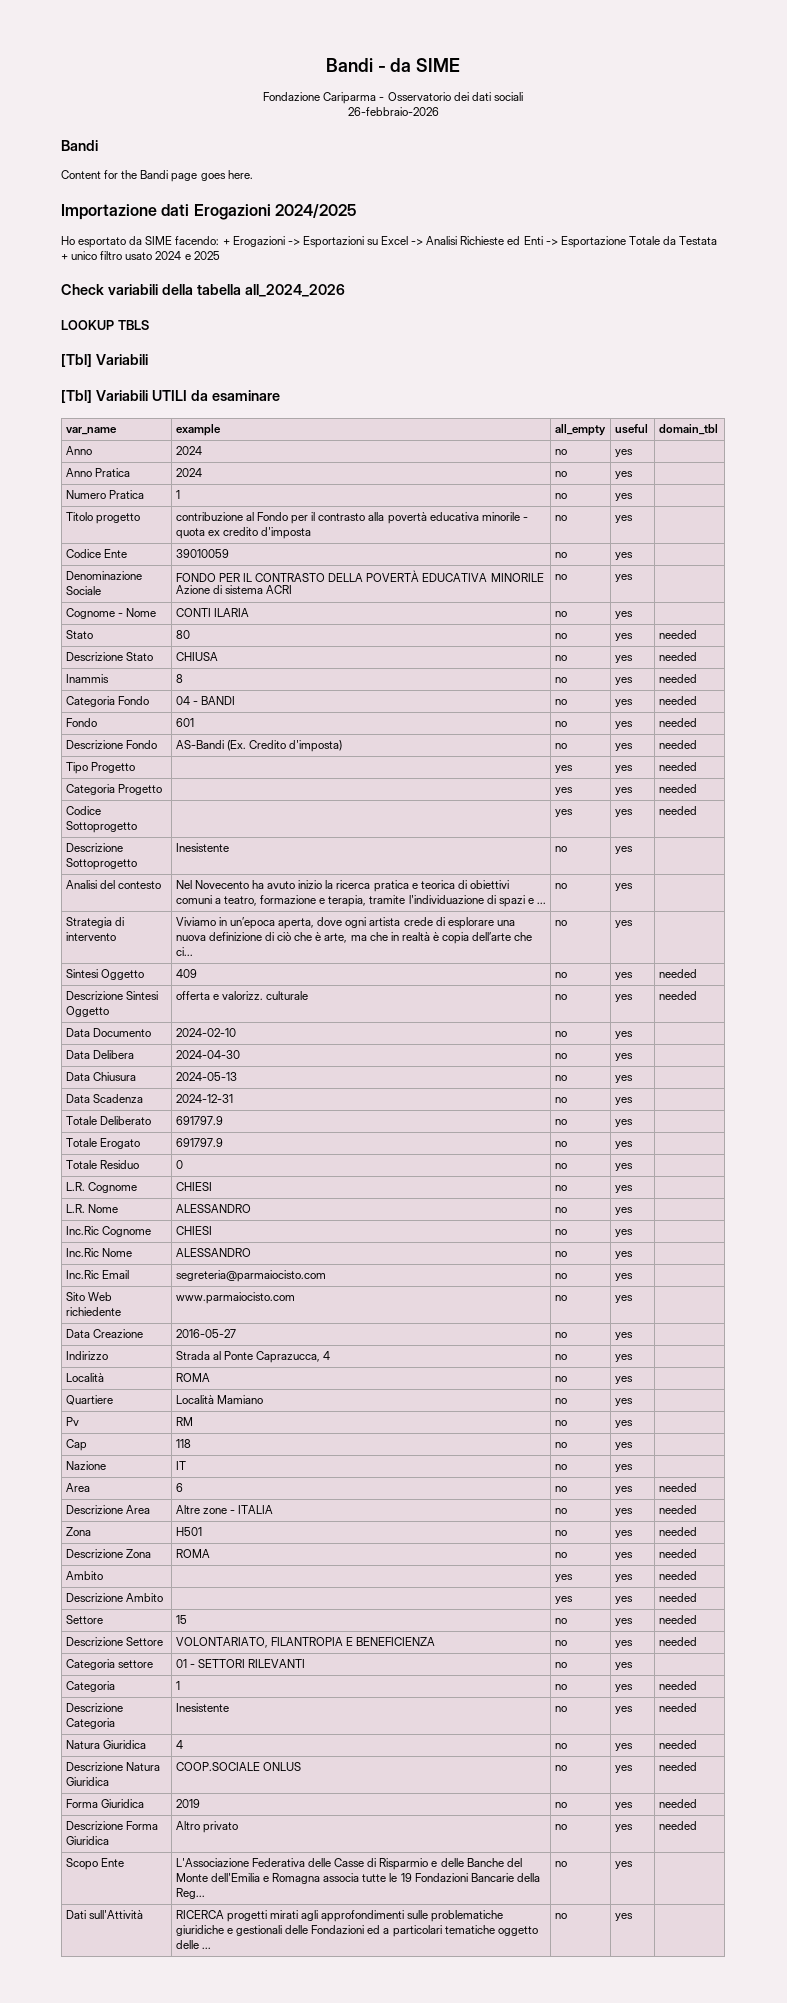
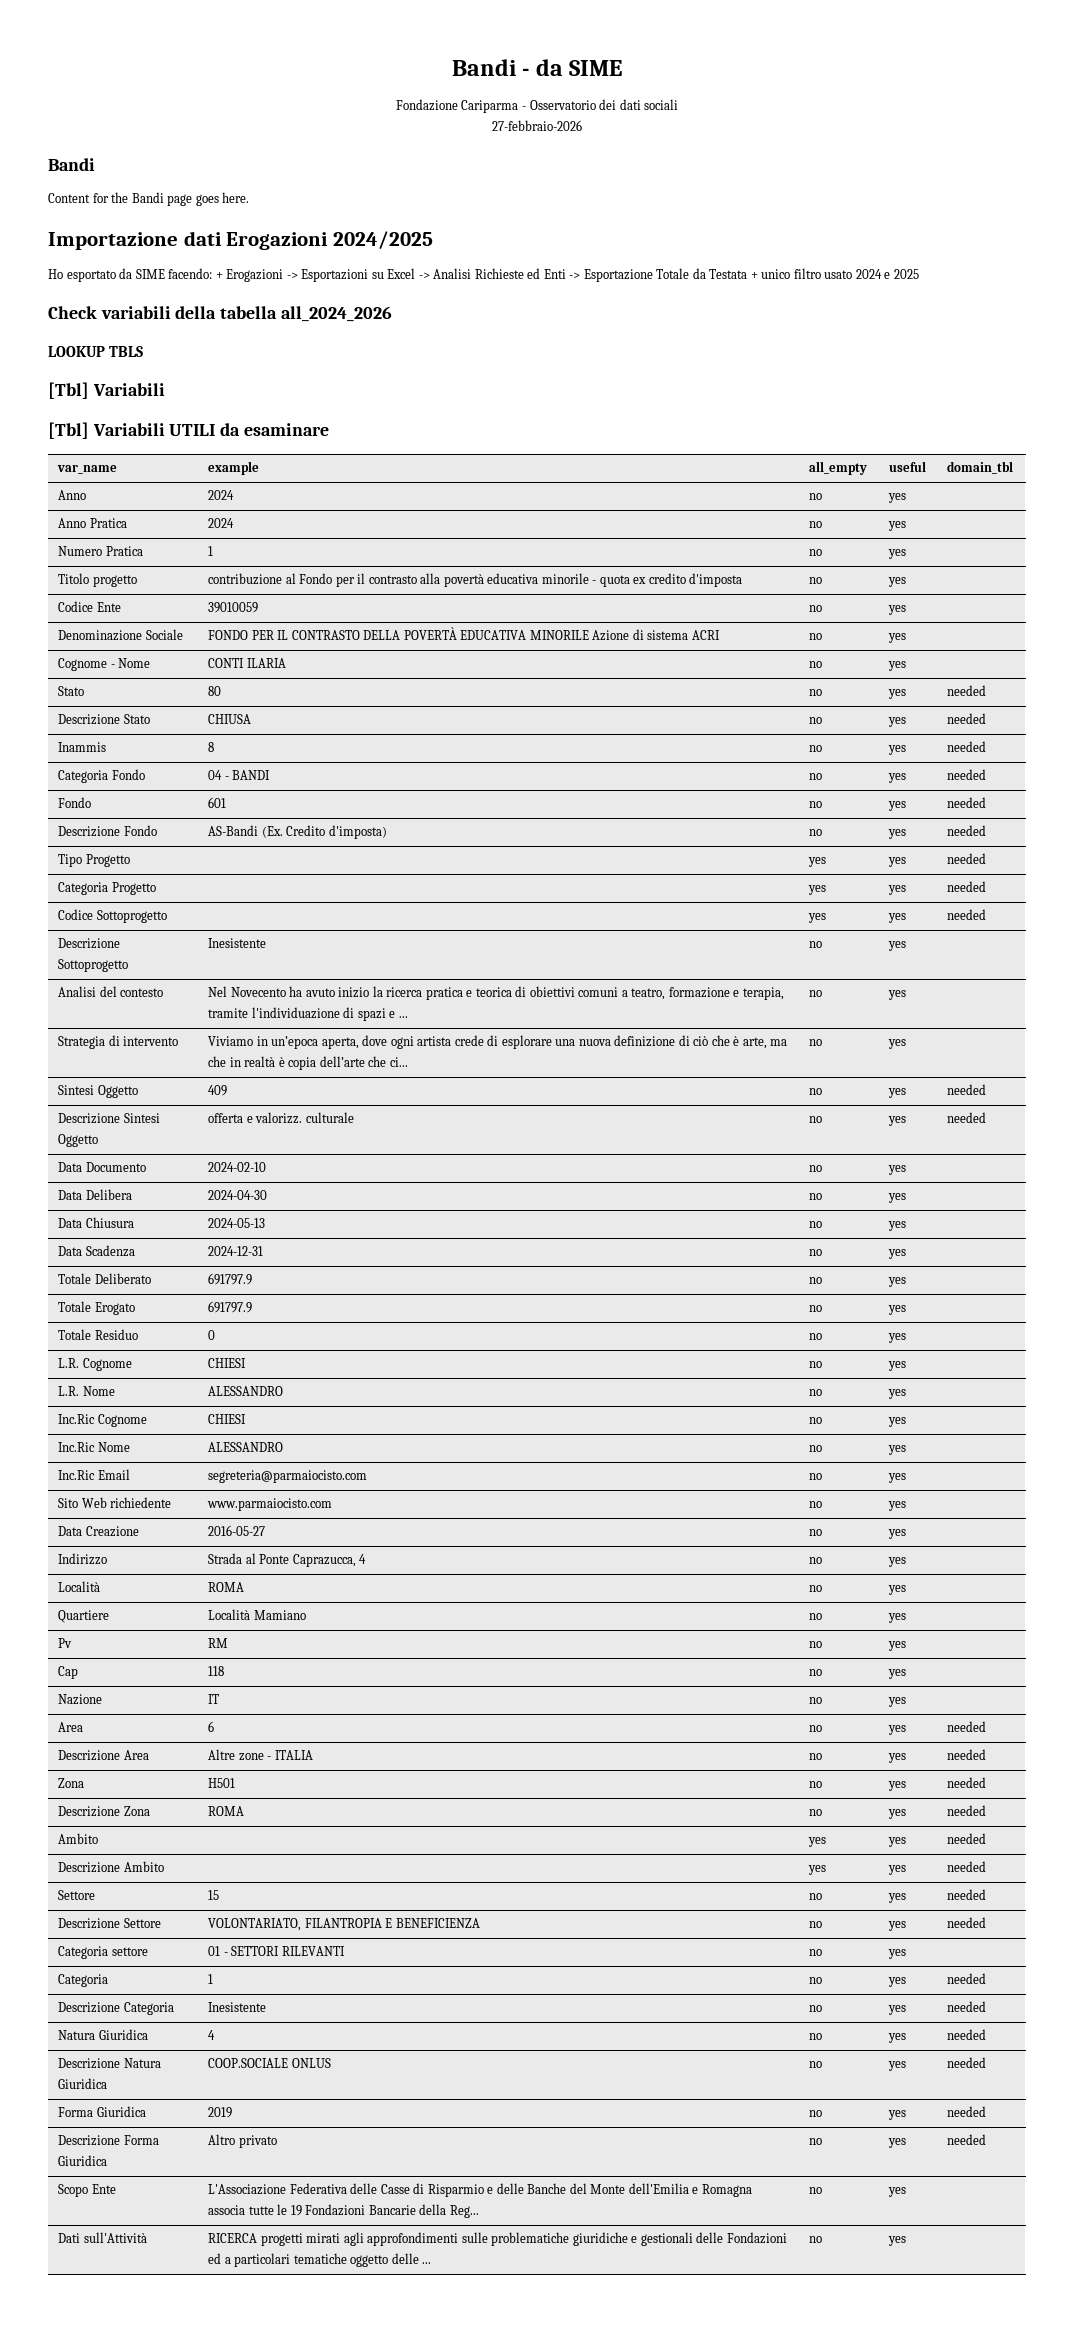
[347,107,439,116] 26-febbraio-2026 -> [492,120,582,131] 27-febbraio-2026

